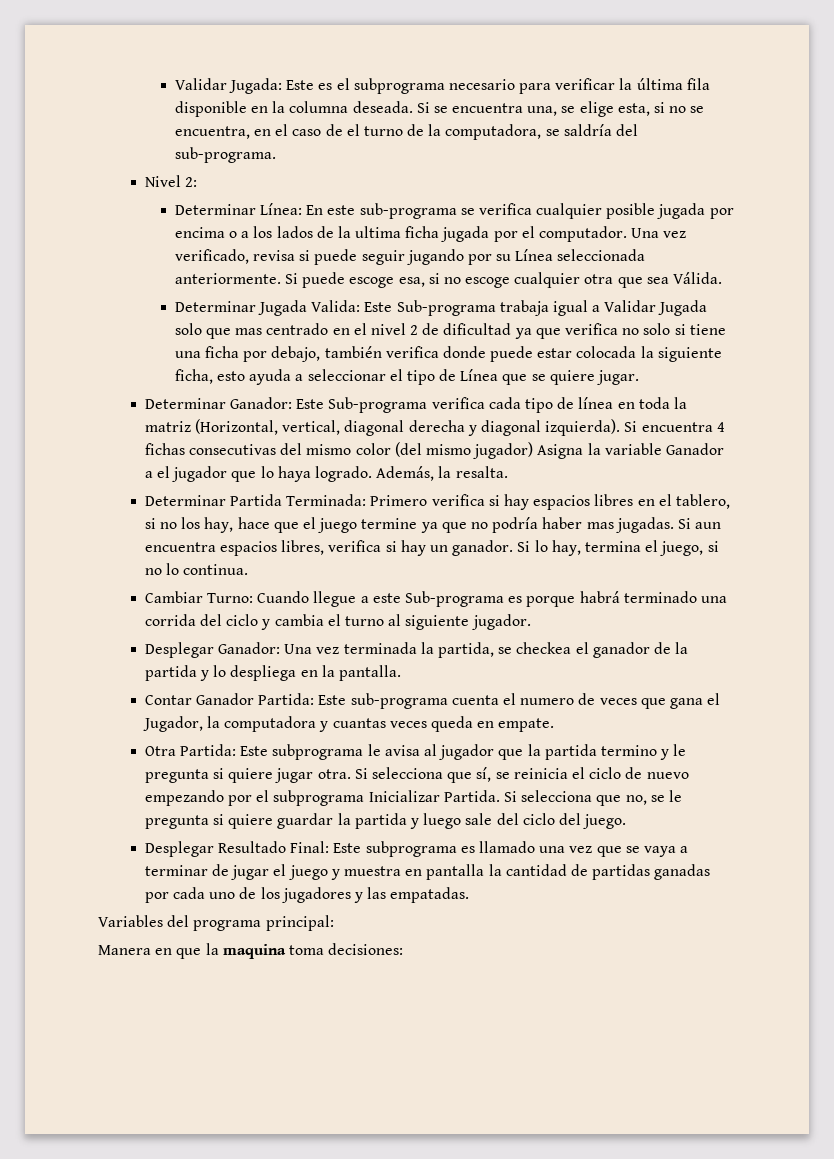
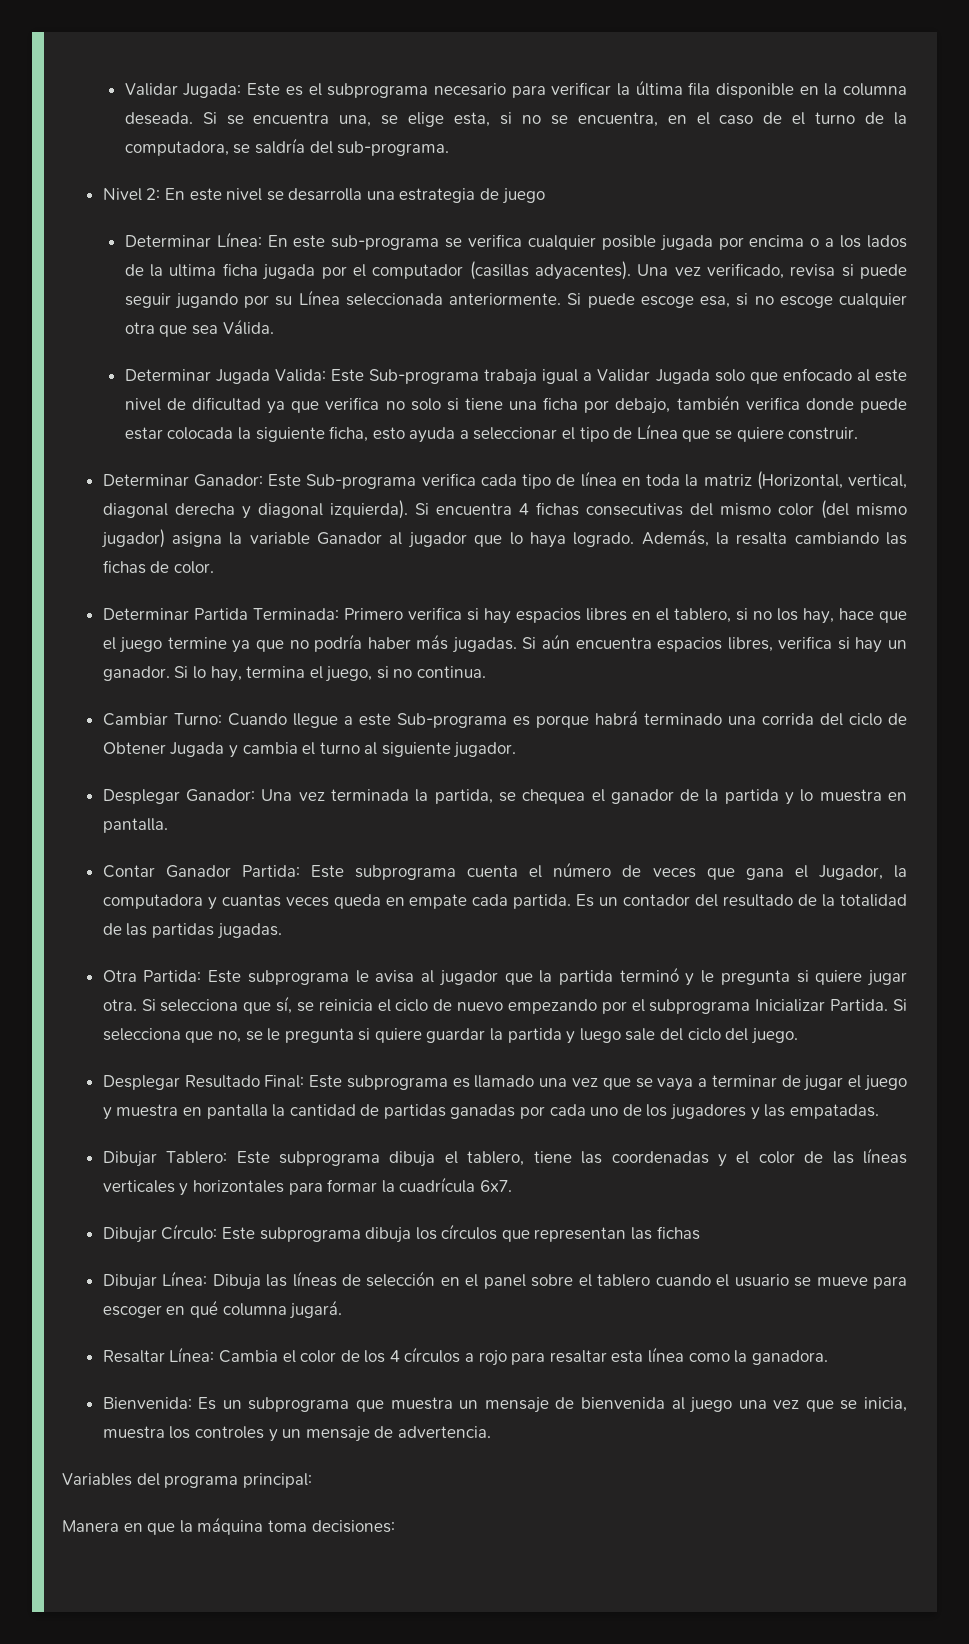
(198, 182) none -> [164,188,545,204] En este nivel se desarrolla una estrategia de juego
[539,226,628,242] computador. -> [372,261,631,280] computador (casillas adyacentes).
[235,323,419,335] mas centrado en el nivel 2 -> [782,368,908,382] [124,398,161,411] enfocado al este nivel
[597,370,640,385] jugar. -> [788,427,859,440] construir.
[537,444,584,459] Asigna -> [172,532,223,547] asigna
[144,466,171,478] a el -> [389,532,403,545] al
[455,466,508,478] resalta. -> [736,532,907,545] [102,560,214,574] resalta cambiando las fichas de color.
[586,522,614,529] mas -> [416,634,449,650] más
[695,522,722,529] aun -> [542,634,571,649] aún
[166,563,180,575] lo -> (413, 673) none
(259, 620) none -> [888,713,908,725] [102,742,225,757] de Obtener Jugada
[516,642,572,654] checkea -> [522,789,586,804] chequea
[230,665,335,681] despliega en la -> [819,789,908,802] muestra en
[350,693,448,709] sub-programa -> [355,865,457,880] subprograma
[520,698,575,705] numero -> [553,862,612,877] número
[498,718,555,732] empate. -> [409,894,907,909] [102,923,282,939] empate cada partida. Es un contador del resultado de la totalidad de las partidas jugadas.
[600,745,657,756] termino -> [619,967,679,982] terminó
(470, 895) none -> [102,1148,908,1167] [102,1177,512,1196] [102,1224,700,1243] [102,1271,907,1290] [102,1300,343,1319] [102,1347,828,1366] [102,1397,907,1413] [102,1426,491,1442] // Dibujar Tablero: Este subprograma dibuja el tablero, tiene las coordenadas y el color de las líneas verticales y horizontales para formar la cuadrícula 6x7. // Dibujar Círculo: Este subprograma dibuja los círculos que representan las fichas // Dibujar Línea: Dibuja las líneas de selección en el panel sobre el tablero cuando el usuario se mueve para escoger en qué columna jugará. // Resaltar Línea: Cambia el color de los 4 círculos a rojo para resaltar esta línea como la ganadora. // Bienvenida: Es un subprograma que muestra un mensaje de bienvenida al juego una vez que se inicia, muestra los controles y un mensaje de advertencia.
[222,944,286,959] maquina -> [197,1517,264,1535] máquina

